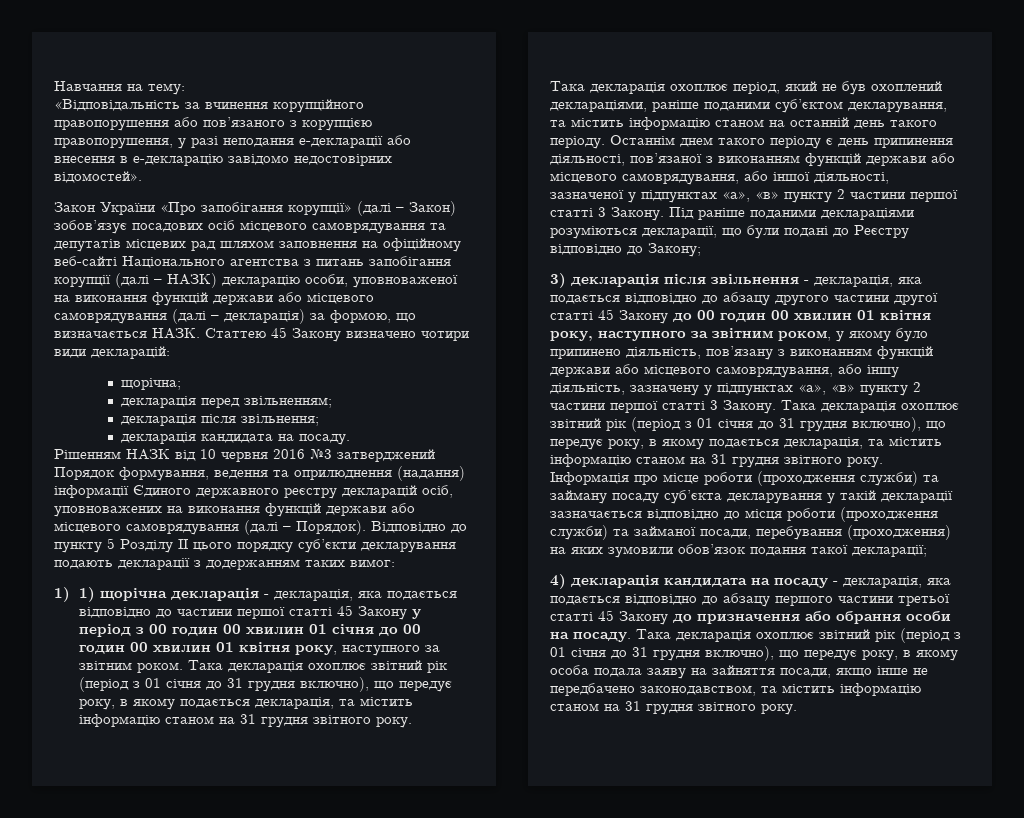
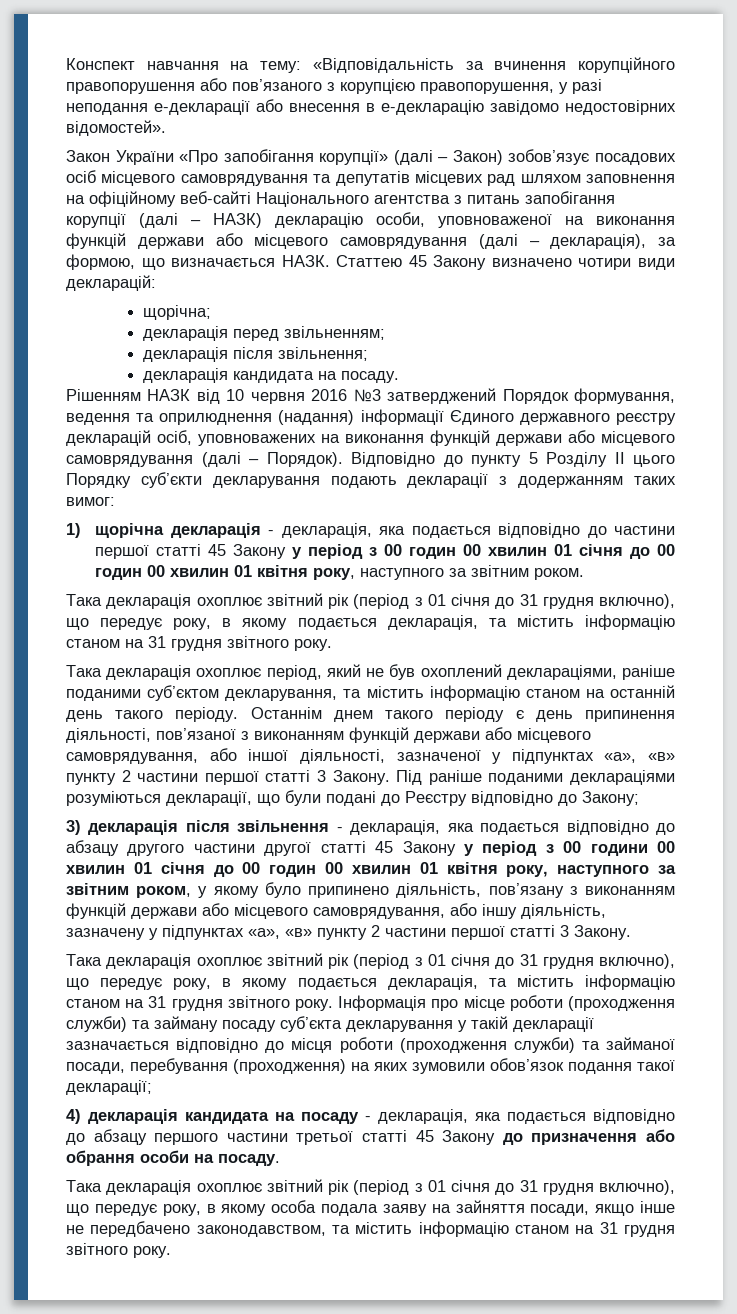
[54,81,122,91] Навчання -> [66,58,219,70] Конспект навчання
(185, 89) // -> (302, 67) none
[224,309,305,324] декларація) -> [550,234,647,249] декларація),
[237,542,293,553] порядку -> [66,473,131,488] Порядку
[79,587,96,602] 1) -> (81, 530) none
(184, 667) none -> (585, 574) //
(668, 317) none -> [463,841,675,856] [66,862,205,874] у період з 00 години 00 хвилин 01 січня
(776, 407) none -> (631, 932) //
(631, 637) none -> (280, 1160) //

